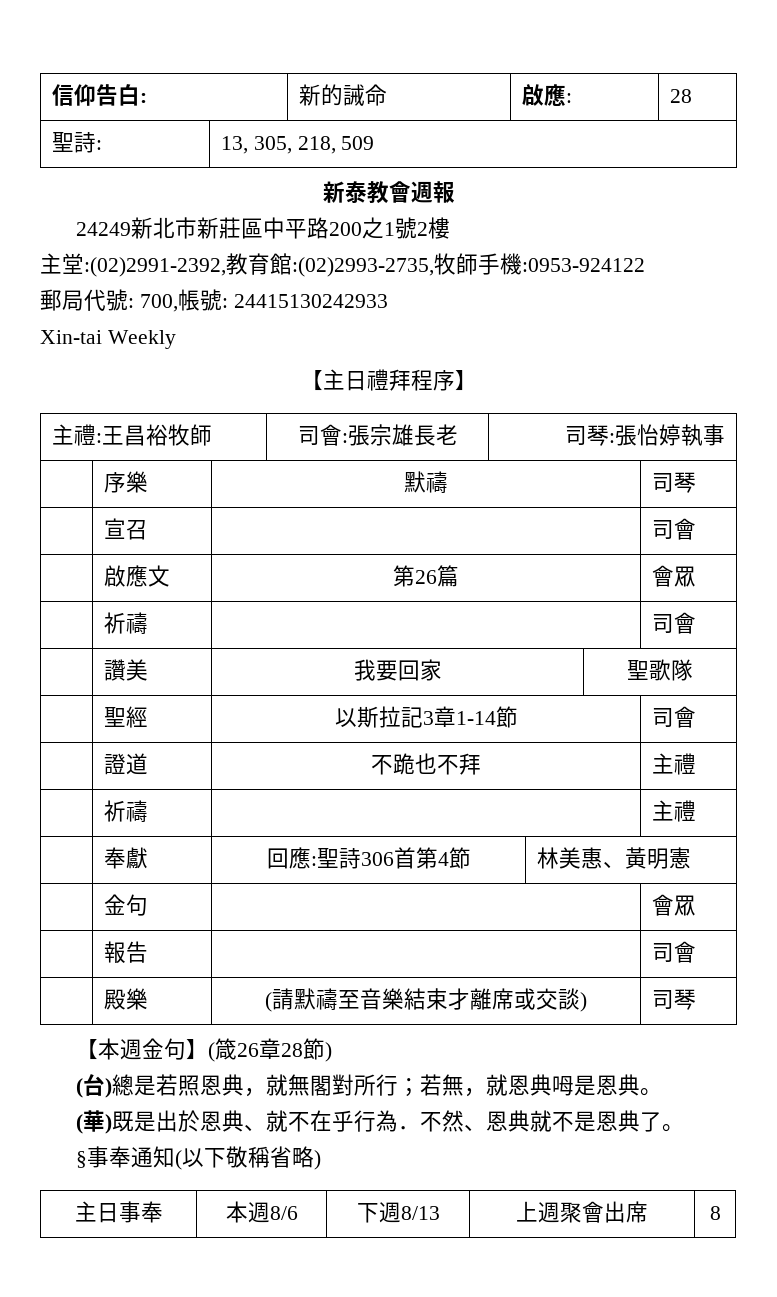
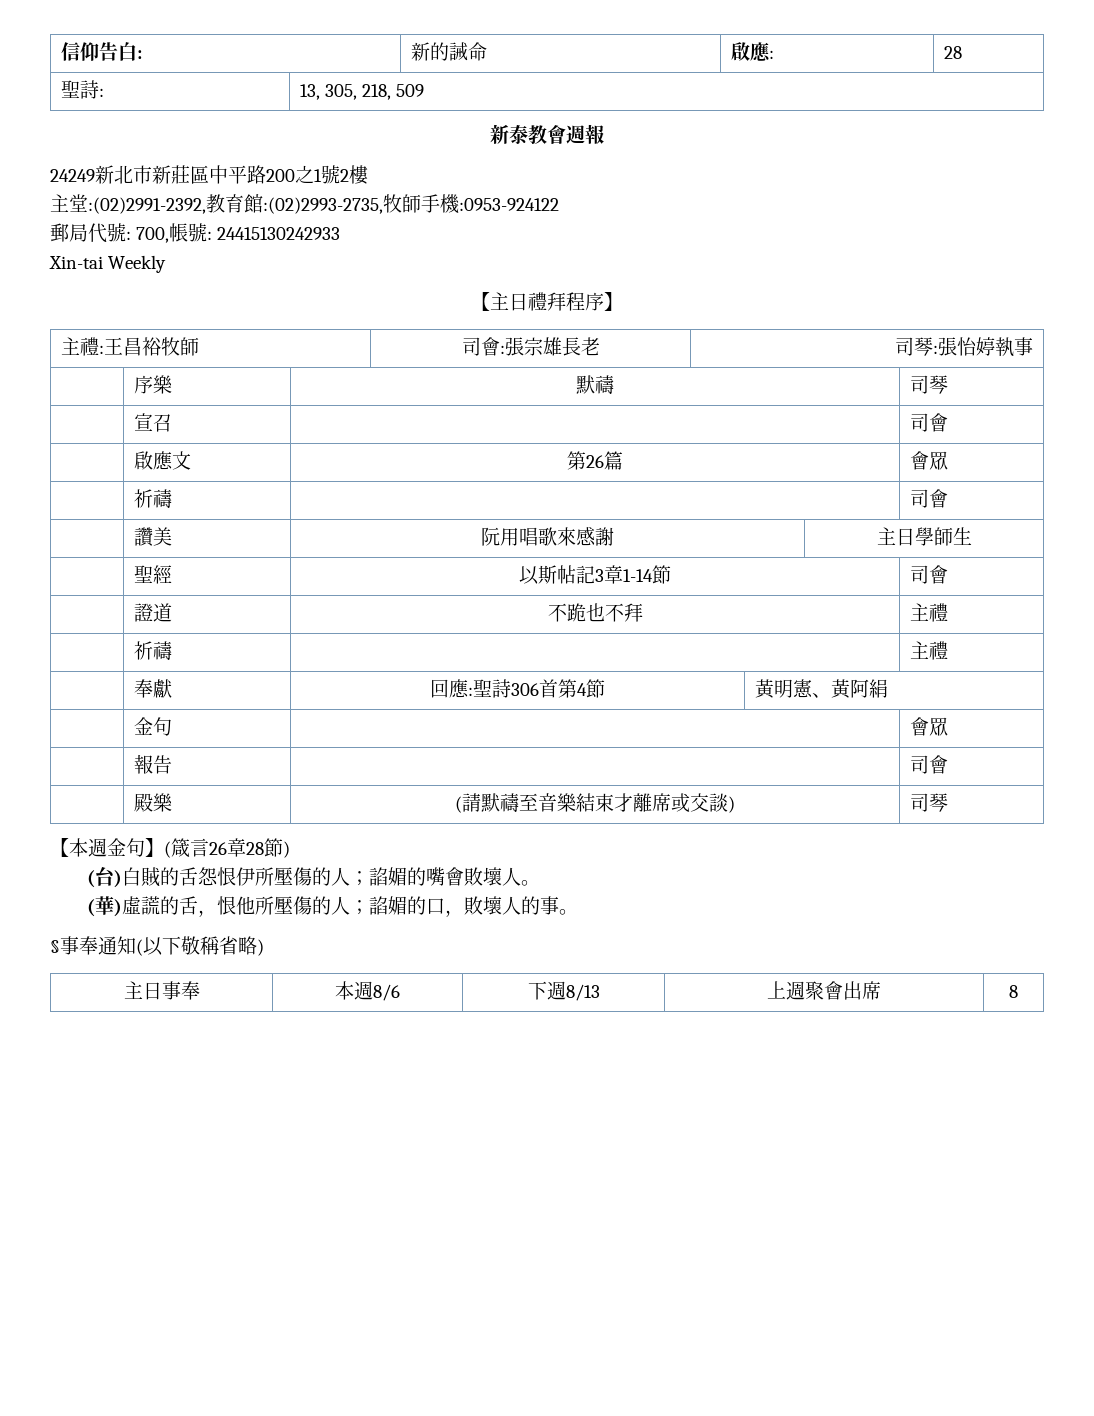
[353,659,442,681] [627,659,693,681] 我要回家 | 聖歌隊 -> [481,527,614,546] [876,527,972,546] 阮用唱歌來感謝 | 主日學師生
[378,706,401,728] 拉 -> [557,565,576,584] 帖
[536,847,625,869] 林美惠、 -> (605, 688) none
(691, 858) none -> [811,679,888,699] 、黃阿絹
(238, 1049) none -> [190,838,209,857] 言
[111,1074,662,1097] [75,1110,662,1134] 總是若照恩典，就無閣對所行；若無，就恩典呣是恩典。 // (華)既是出於恩典、就不在乎行為．不然、恩典就不是恩典了 -> [122,867,541,887] [87,896,560,917] 白賊的舌怨恨伊所壓傷的人；諂媚的嘴會敗壞人。 // (華)虛謊的舌，恨他所壓傷的人；諂媚的口，敗壞人的事

